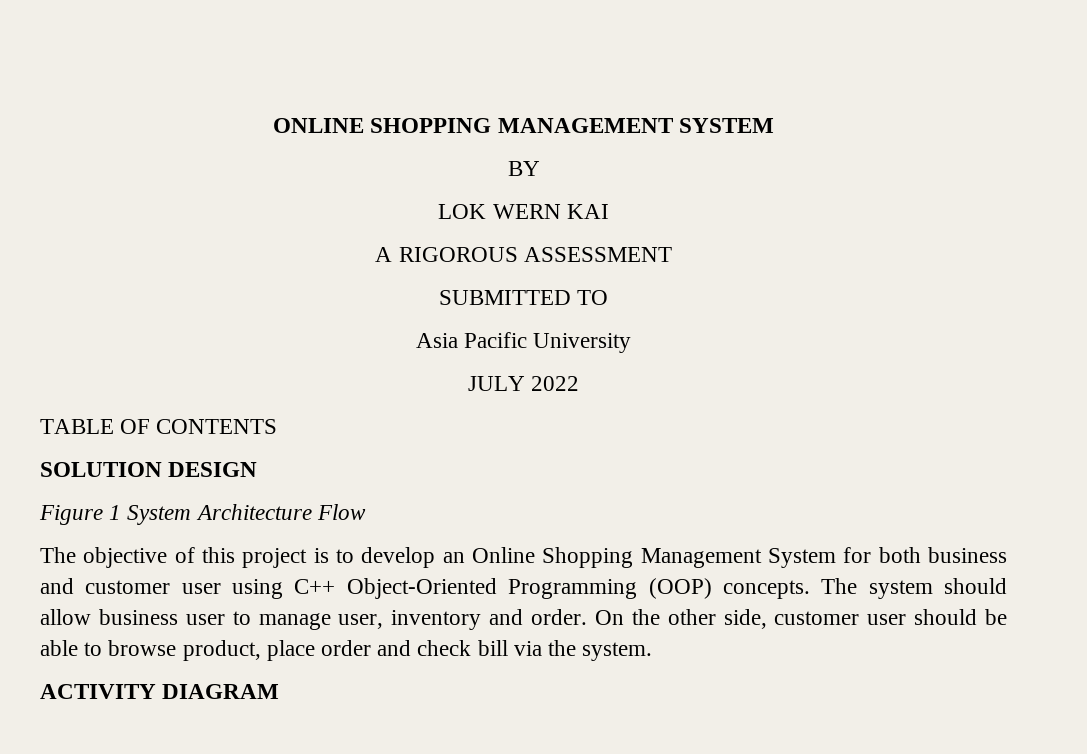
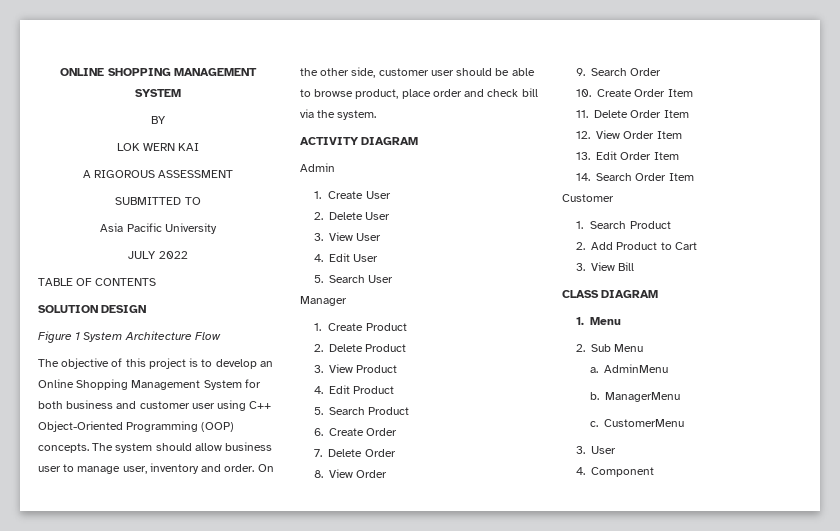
(280, 691) none -> [300,163,335,172] [314,191,391,199] [314,212,391,220] [314,232,382,241] [314,253,379,262] [314,275,394,283] [300,296,347,306] [314,323,407,331] [314,344,407,352] [314,364,398,373] [314,385,395,394] [314,407,410,415] [314,428,398,436] [314,449,396,457] [314,469,388,478] [576,68,662,76] [576,89,693,97] [576,110,689,118] [576,130,682,139] [576,151,679,160] [576,173,694,181] [562,194,614,202] [576,221,671,229] [576,242,697,250] [576,262,635,271] [562,290,659,298] [576,317,622,325] [576,344,644,352] [590,364,669,373] [590,392,681,402] [590,419,685,427] [576,446,617,454] [576,467,655,477] // Admin // 1. Create User // 2. Delete User // 3. View User // 4. Edit User // 5. Search User // Manager // 1. Create Product // 2. Delete Product // 3. View Product // 4. Edit Product // 5. Search Product // 6. Create Order // 7. Delete Order // 8. View Order // 9. Search Order // 10. Create Order Item // 11. Delete Order Item // 12. View Order Item // 13. Edit Order Item // 14. Search Order Item // Customer // 1. Search Product // 2. Add Product to Cart // 3. View Bill // CLASS DIAGRAM // 1. Menu // 2. Sub Menu // a. AdminMenu // b. ManagerMenu // c. CustomerMenu // 3. User // 4. Component

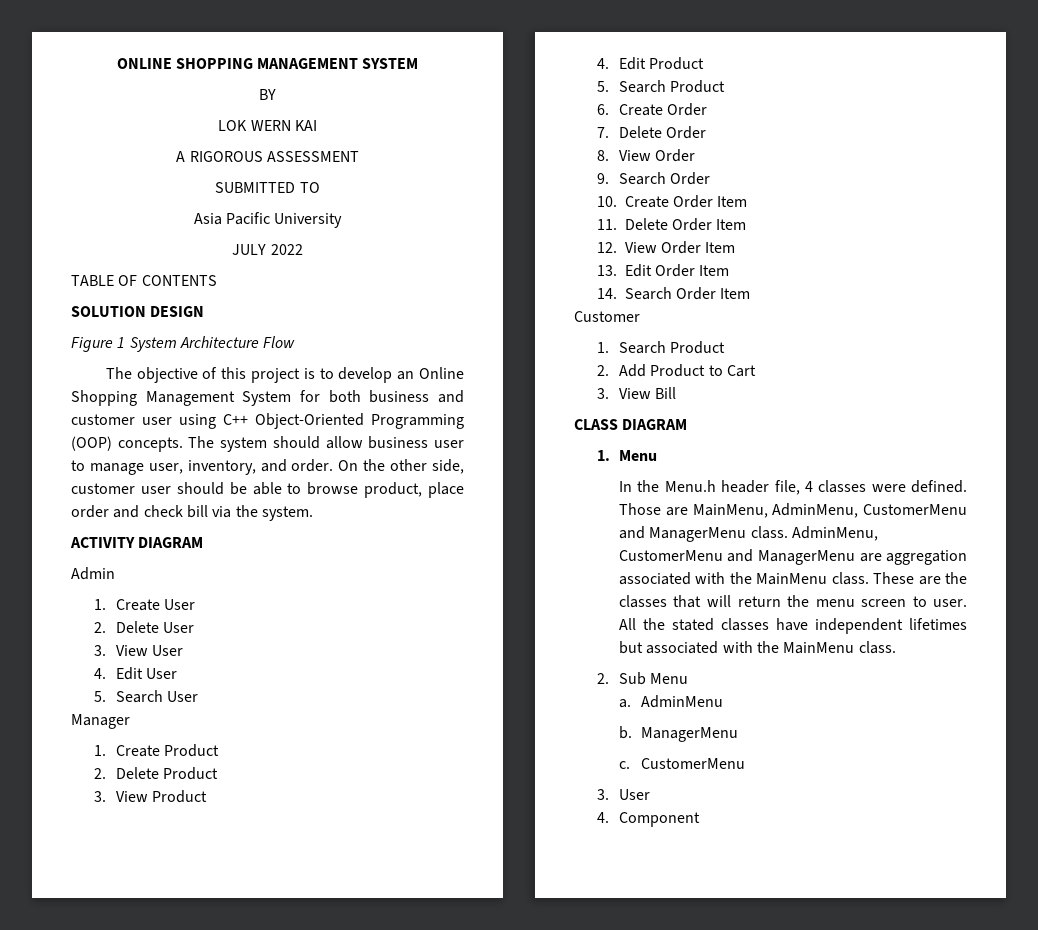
[149,463,199,474] inventory -> [187,460,256,475] inventory,
(622, 321) none -> [618,480,967,495] [618,503,967,518] [618,526,878,542] [618,549,967,565] [618,572,967,585] [618,595,967,608] [618,618,967,634] [618,641,896,654] // In the Menu.h header file, 4 classes were defined. Those are MainMenu, AdminMenu, CustomerMenu and ManagerMenu class. AdminMenu, CustomerMenu and ManagerMenu are aggregation associated with the MainMenu class. These are the classes that will return the menu screen to user. All the stated classes have independent lifetimes but associated with the MainMenu class.

